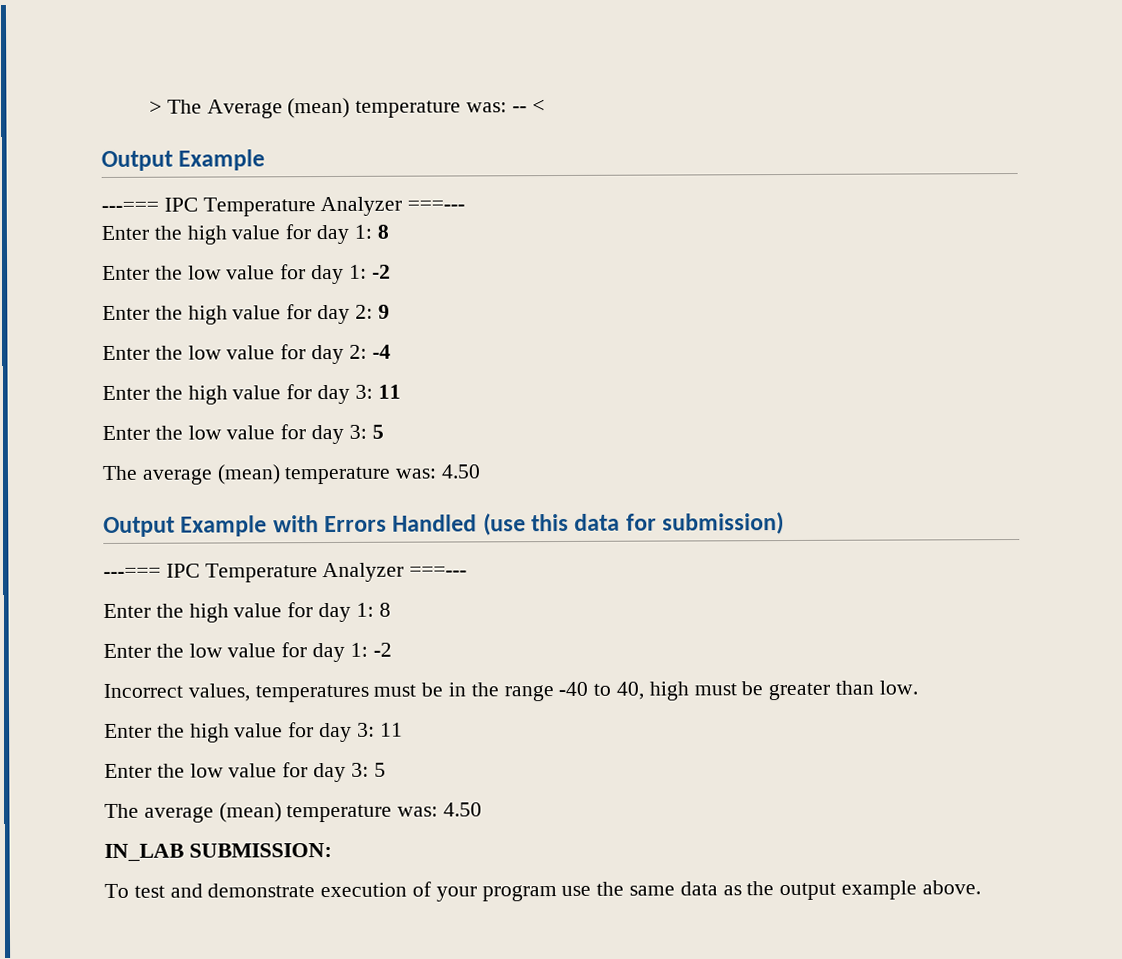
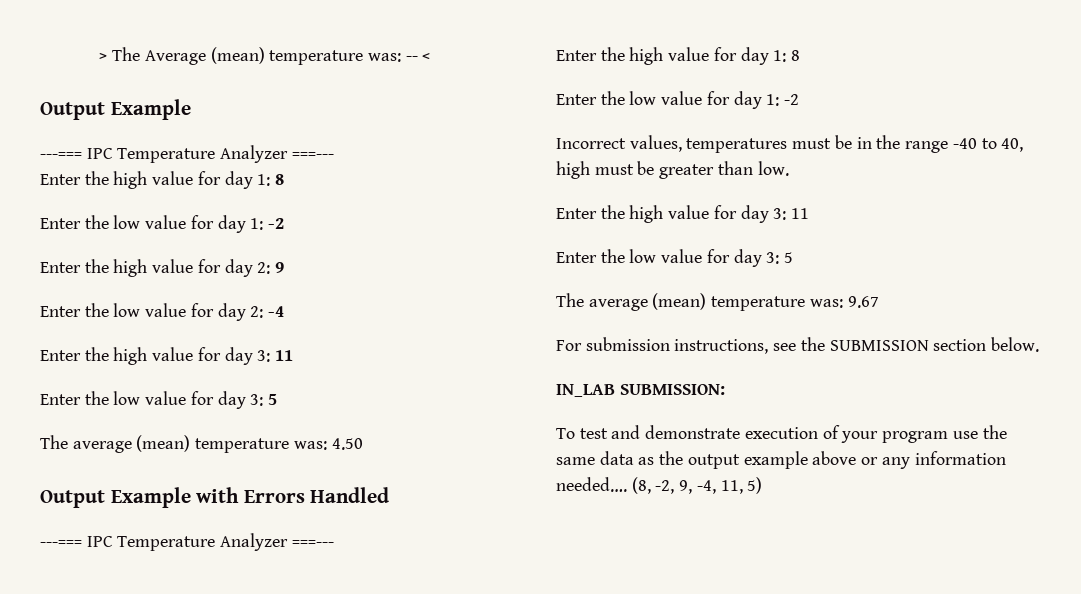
[482,512,785,536] (use this data for submission) -> (390, 495) none
[443,802,483,817] 4.50 -> [847,296,879,308] [556,337,1040,354] 9.67 // For submission instructions, see the SUBMISSION section below.
[921,880,981,895] above. -> [812,451,1006,469] [556,477,763,494] above or any information needed…. (8, -2, 9, -4, 11, 5)

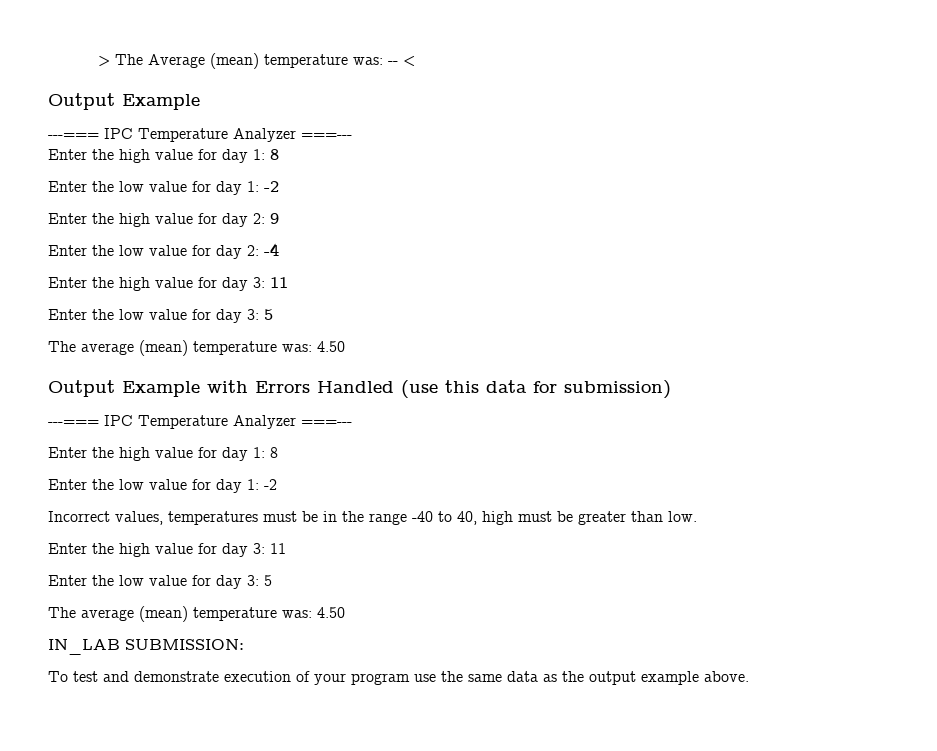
(390, 495) none -> [401,380,671,399] (use this data for submission)
[847,296,879,308] [556,337,1040,354] 9.67 // For submission instructions, see the SUBMISSION section below. -> [317,607,345,618] 4.50
[812,451,1006,469] [556,477,763,494] above or any information needed…. (8, -2, 9, -4, 11, 5) -> [704,671,749,682] above.

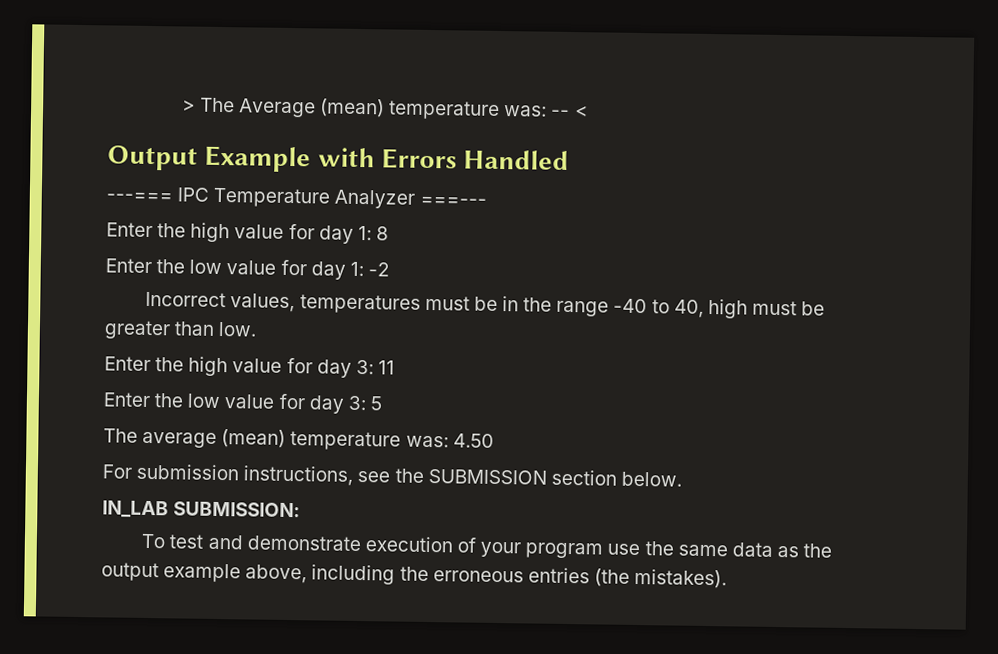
[48,128,352,142] [48,149,279,163] [48,181,279,195] [48,213,279,227] [48,243,279,259] [48,277,288,291] [48,309,273,323] [48,340,345,356] [48,380,671,399] // ---=== IPC Temperature Analyzer ===--- // Enter the high value for day 1: 8 // Enter the low value for day 1: -2 // Enter the high value for day 2: 9 // Enter the low value for day 2: -4 // Enter the high value for day 3: 11 // Enter the low value for day 3: 5 // The average (mean) temperature was: 4.50 // Output Example with Errors Handled (use this data for submission) -> [317,147,570,170] with Errors Handled
(345, 612) none -> [102,463,682,487] // For submission instructions, see the SUBMISSION section below.
[704,671,749,682] above. -> [245,564,728,589] above, including the erroneous entries (the mistakes).

